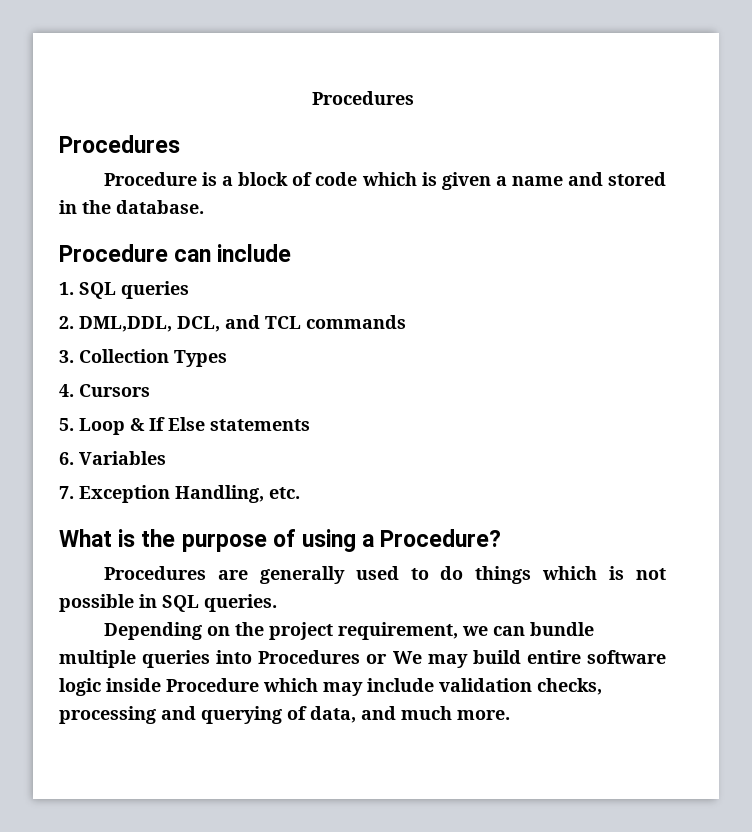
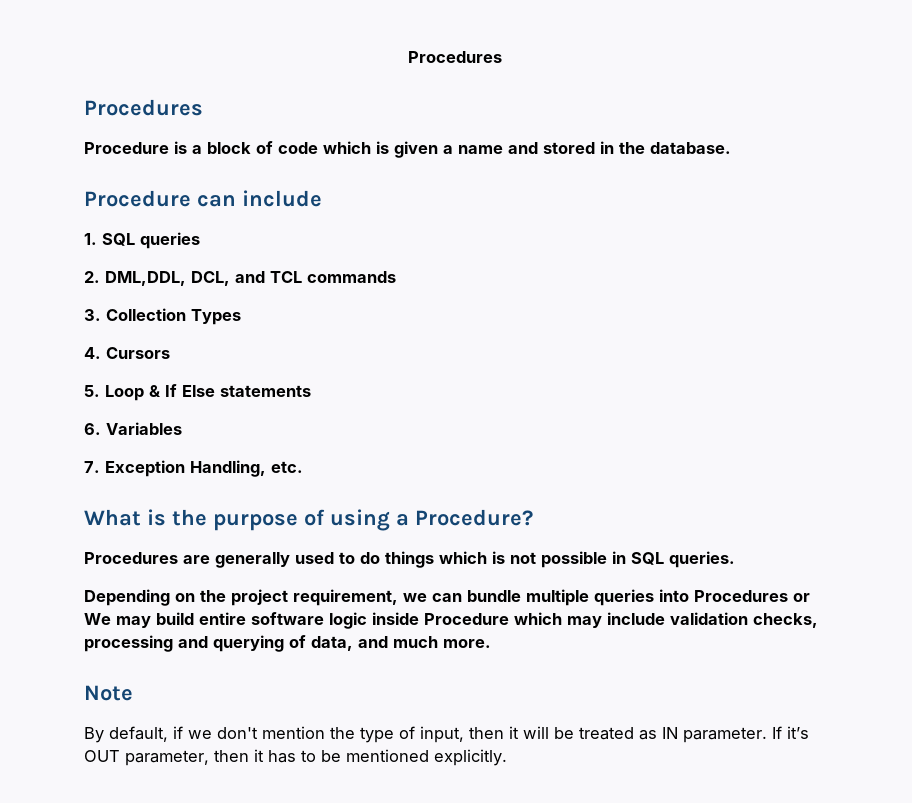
(510, 715) none -> [84,685,133,701] [84,726,809,743] [84,749,507,766] // Note // By default, if we don't mention the type of input, then it will be treated as IN parameter. If it’s OUT parameter, then it has to be mentioned explicitly.

